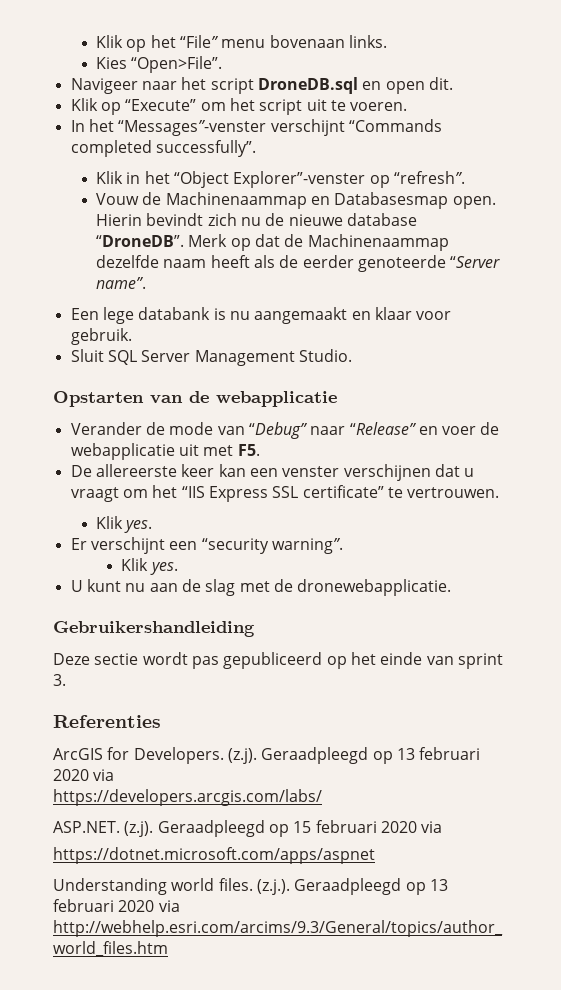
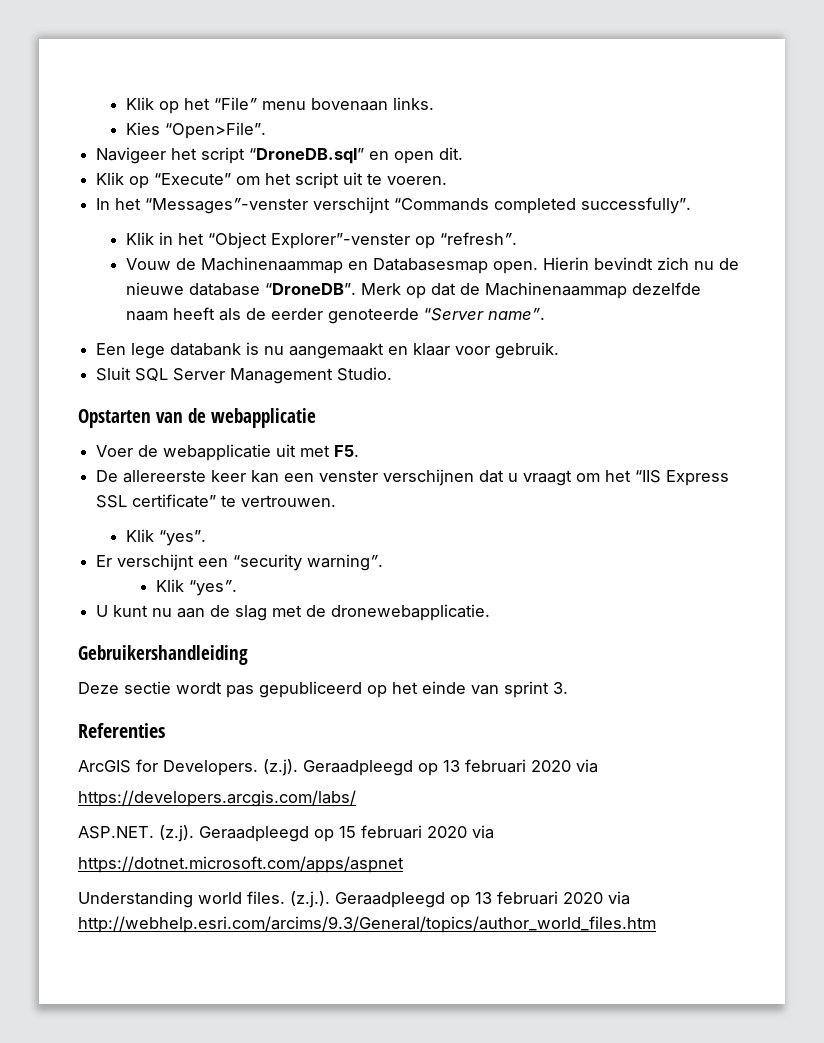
[141,77,358,94] naar het script DroneDB.sql -> [171,147,365,164] het script “DroneDB.sql”
[70,422,477,439] Verander de mode van “Debug” naar “Release” en voer -> [96,445,134,457] Voer
[124,520,153,533] yes. -> [159,530,207,546] “yes”.
[149,562,178,575] yes. -> [189,580,238,596] “yes”.

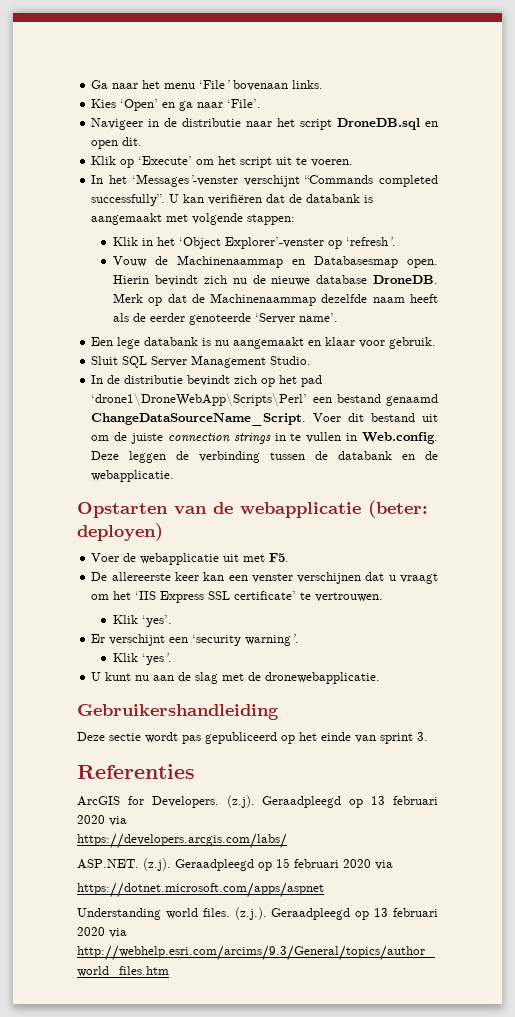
[126,97,435,114] [126,122,267,139] [96,147,365,164] Klik op het “File” menu bovenaan links. // Kies “Open>File”. // Navigeer het script “DroneDB.sql” -> [91,80,324,91] [91,99,262,111] [91,118,421,130] Ga naar het menu ‘File’ bovenaan links. // Kies ‘Open’ en ga naar ‘File’. // Navigeer in de distributie naar het script DroneDB.sql
[154,173,232,185] “Execute” -> [138,156,193,165] ‘Execute’
[145,198,309,214] “Messages”-venster -> [132,174,239,187] ‘Messages’-venster
(692, 205) none -> [169,194,374,205] [91,213,296,225] U kan verifiëren dat de databank is aangemaakt met volgende stappen:
[208,232,518,249] “Object Explorer”-venster op “refresh”. -> [179,237,397,249] ‘Object Explorer’-venster op ‘refresh’.
[265,283,357,295] “DroneDB”. -> [373,275,439,284] DroneDB.
[424,308,546,321] “Server name”. -> [255,313,339,324] ‘Server name’.
(393, 374) none -> [91,375,323,387] [91,393,438,407] [91,413,439,426] [91,432,438,444] [91,451,438,463] [91,470,175,482] // In de distributie bevindt zich op het pad ‘drone1\DroneWebApp\Scripts\Perl’ een bestand genaamd ChangeDataSourceName_Script. Voer dit bestand uit om de juiste connection strings in te vullen in Web.config. Deze leggen de verbinding tussen de databank en de webapplicatie.
(316, 418) none -> [368,500,428,518] [77,523,163,541] (beter: deployen)
[635,470,662,483] “IIS -> [135,591,157,600] ‘IIS
[132,494,217,508] certificate” -> [234,591,297,600] certificate’
[159,530,207,546] “yes”. -> [142,615,173,627] ‘yes’.
[233,554,384,571] [156,579,238,596] “security warning”. // Klik “yes”. -> [192,634,300,646] [113,653,173,665] ‘security warning’. // Klik ‘yes’.

